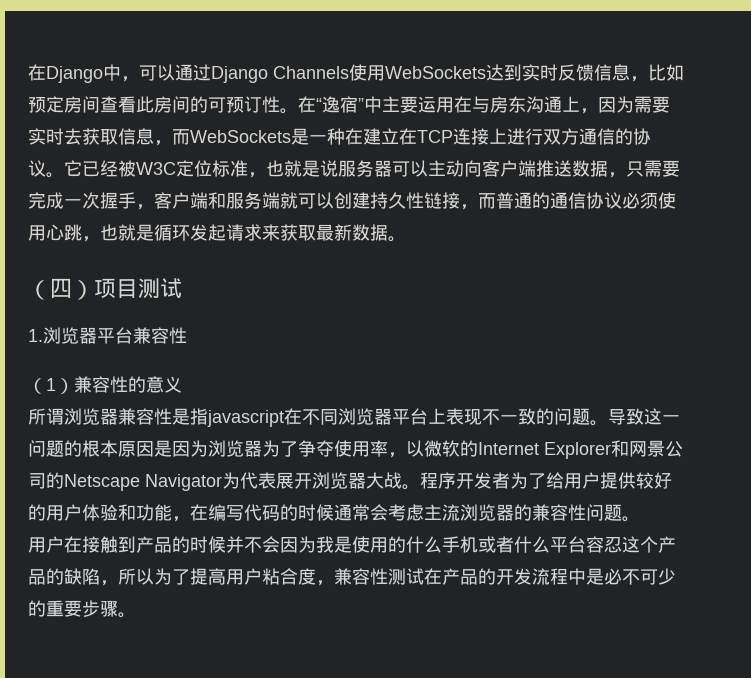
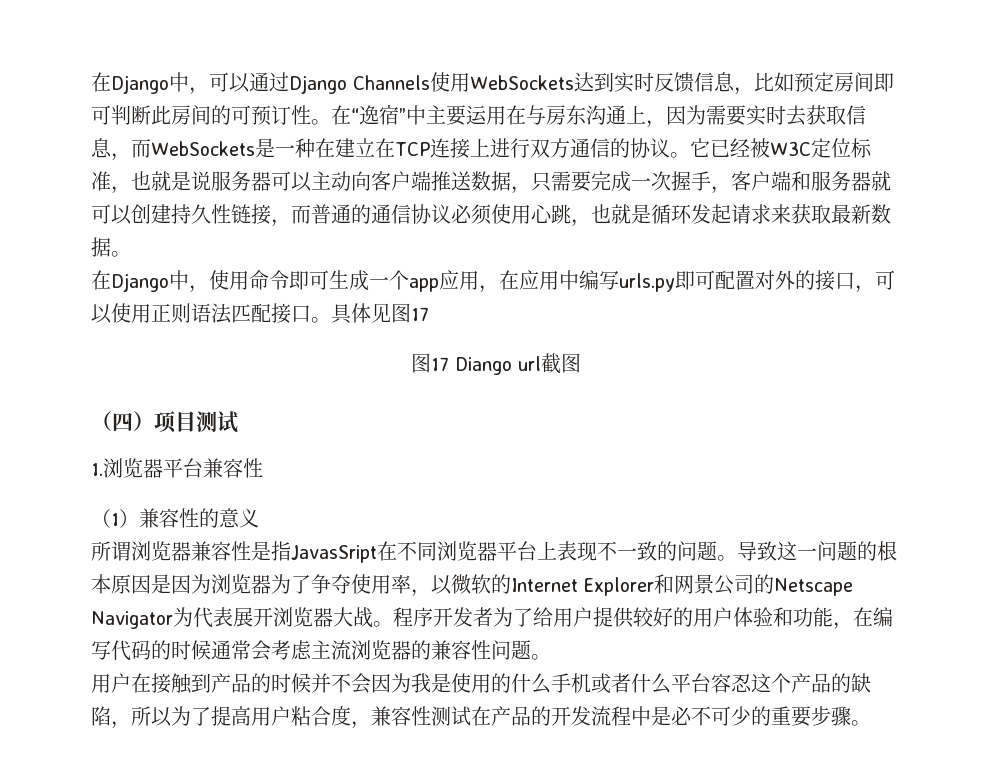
[100,96,136,113] 查看 -> [873,73,894,92] [91,105,151,125] 即可判断
[262,192,280,209] 端 -> [851,172,871,191] 器
(406, 239) none -> [91,270,895,293] [91,303,429,324] [411,353,581,375] // 在Django中，使用命令即可生成一个app应用，在应用中编写urls.py即可配置对外的接口，可以使用正则语法匹配接口。具体见图17 // 图17 Diango url截图
[207,410,284,427] javascript -> [291,545,377,563] JavasSript

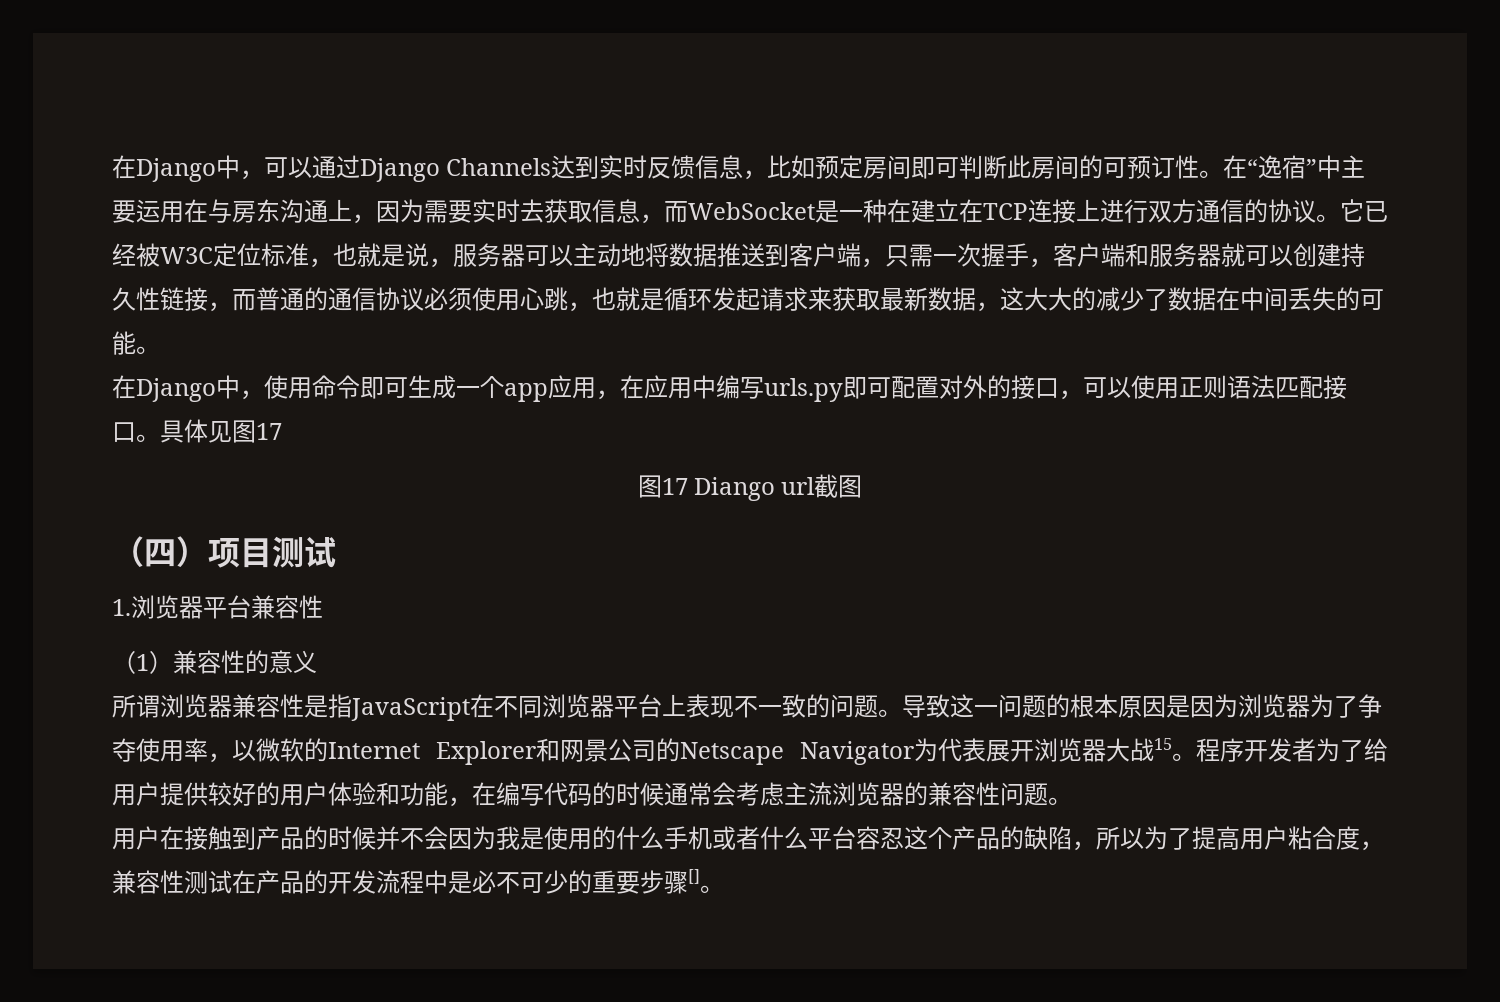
[430,72,574,92] 使用WebSockets -> (552, 167) none
[151,141,255,156] WebSockets -> [688,202,815,220] WebSocket
(211, 181) none -> [429,258,453,268] ，
[351,171,631,194] 向客户端推送数据，只需要完成 -> [621,243,933,268] 地将数据推送到客户端，只需
(111, 247) none -> [976,287,1384,312] [112,331,136,355] ，这大大的减少了数据在中间丢失的可能
[291,545,377,563] JavasSript -> [351,697,470,721] JavaScript
(373, 617) none -> [1154,738,1172,750] 15
(851, 716) none -> [688,869,700,884] []

